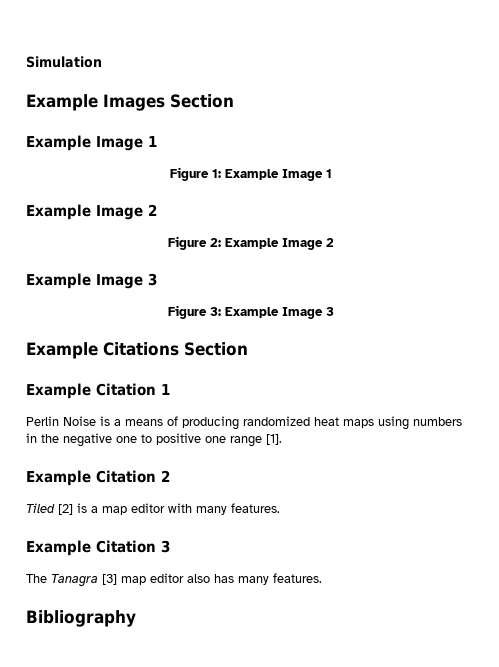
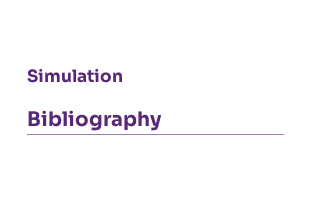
[26,94,234,111] [26,135,157,151] [169,167,332,181] [26,204,157,220] [167,236,334,250] [26,273,157,289] [167,305,334,319] [26,342,248,359] [26,383,170,399] [26,416,462,430] [26,433,282,447] [26,470,170,486] [26,503,280,515] [26,540,170,556] [26,573,322,587] // Example Images Section // Example Image 1 // Figure 1: Example Image 1 // Example Image 2 // Figure 2: Example Image 2 // Example Image 3 // Figure 3: Example Image 3 // Example Citations Section // Example Citation 1 // Perlin Noise is a means of producing randomized heat maps using numbers in the negative one to positive one range [1]. // Example Citation 2 // Tiled [2] is a map editor with many features. // Example Citation 3 // The Tanagra [3] map editor also has many features. -> (123, 75) none

